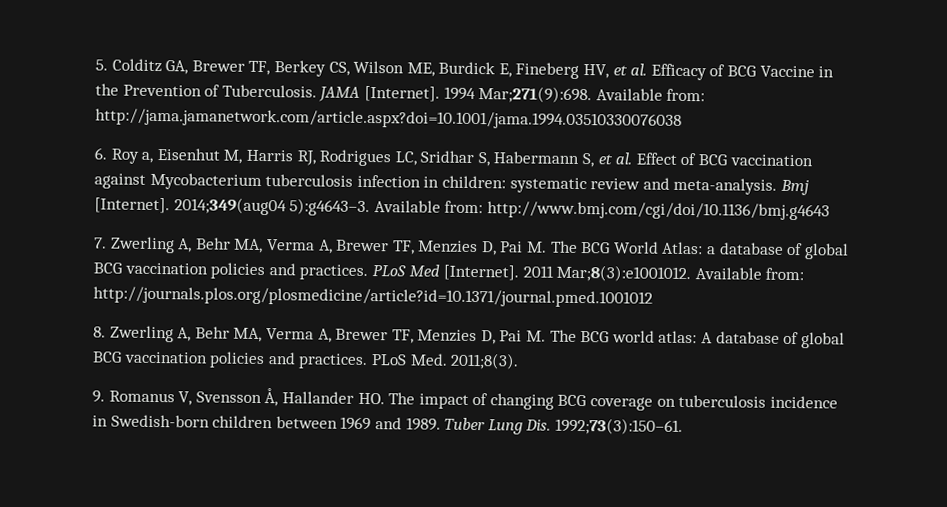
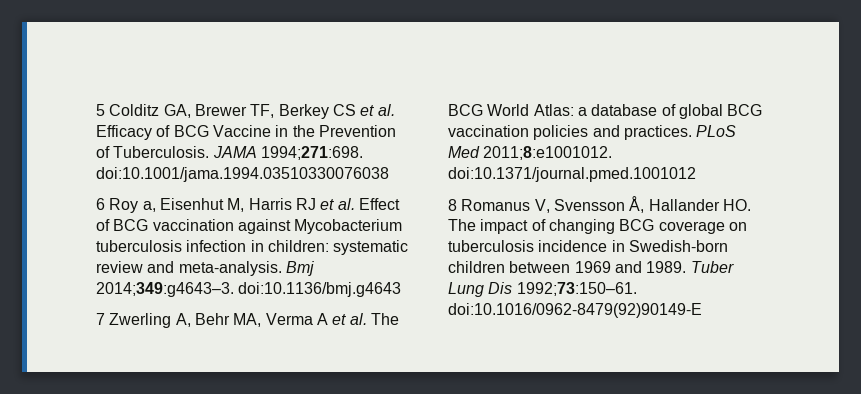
[95,59,108,71] 5. -> [96,104,105,116] 5
[328,60,610,79] CS, Wilson ME, Burdick E, Fineberg HV, -> [332,104,356,116] CS
[363,85,706,104] [95,108,682,130] [94,147,107,160] [Internet]. 1994 Mar;271(9):698. Available from: http://jama.jamanetwork.com/article.aspx?doi=10.1001/jama.1994.03510330076038 // 6. -> [260,146,363,160] [96,167,389,182] [96,198,105,210] 1994;271:698. doi:10.1001/jama.1994.03510330076038 // 6
[296,149,595,168] RJ, Rodrigues LC, Sridhar S, Habermann S, -> [295,198,316,210] RJ
[94,197,830,221] [94,236,548,256] [Internet]. 2014;349(aug04 5):g4643–3. Available from: http://www.bmj.com/cgi/doi/10.1136/bmj.g4643 // 7. Zwerling A, Behr MA, Verma A, Brewer TF, Menzies D, Pai M. -> [96,282,402,297] [96,313,367,328] 2014;349:g4643–3. doi:10.1136/bmj.g4643 // 7 Zwerling A, Behr MA, Verma A et al.
[443,264,805,283] [93,286,653,308] [93,325,845,349] [92,351,520,370] [92,390,105,403] [Internet]. 2011 Mar;8(3):e1001012. Available from: http://journals.plos.org/plosmedicine/article?id=10.1371/journal.pmed.1001012 // 8. Zwerling A, Behr MA, Verma A, Brewer TF, Menzies D, Pai M. The BCG world atlas: A database of global BCG vaccination policies and practices. PLoS Med. 2011;8(3). // 9. -> [483,146,613,160] [448,167,696,182] [448,199,457,211] 2011;8:e1001012. doi:10.1371/journal.pmed.1001012 // 8
[525,417,683,435] Dis. 1992;73(3):150–61. -> [488,282,637,296] [448,303,702,318] Dis 1992;73:150–61. doi:10.1016/0962-8479(92)90149-E

